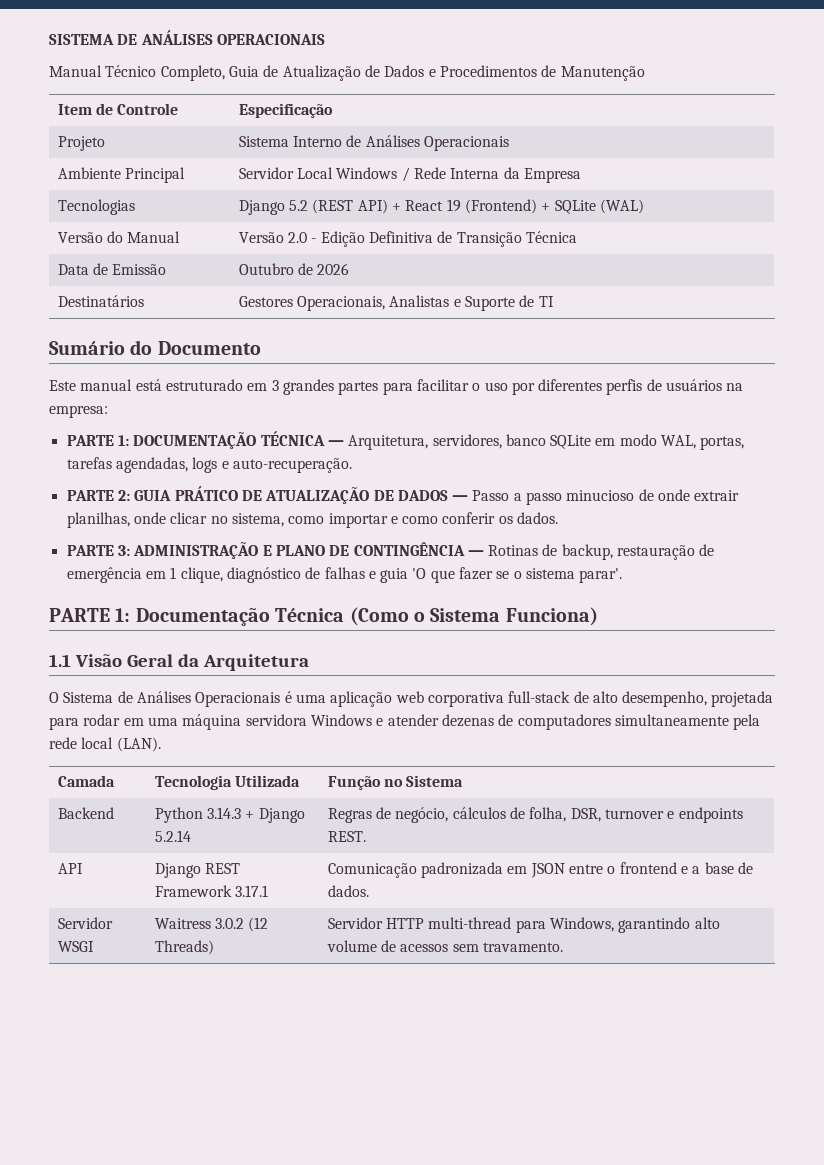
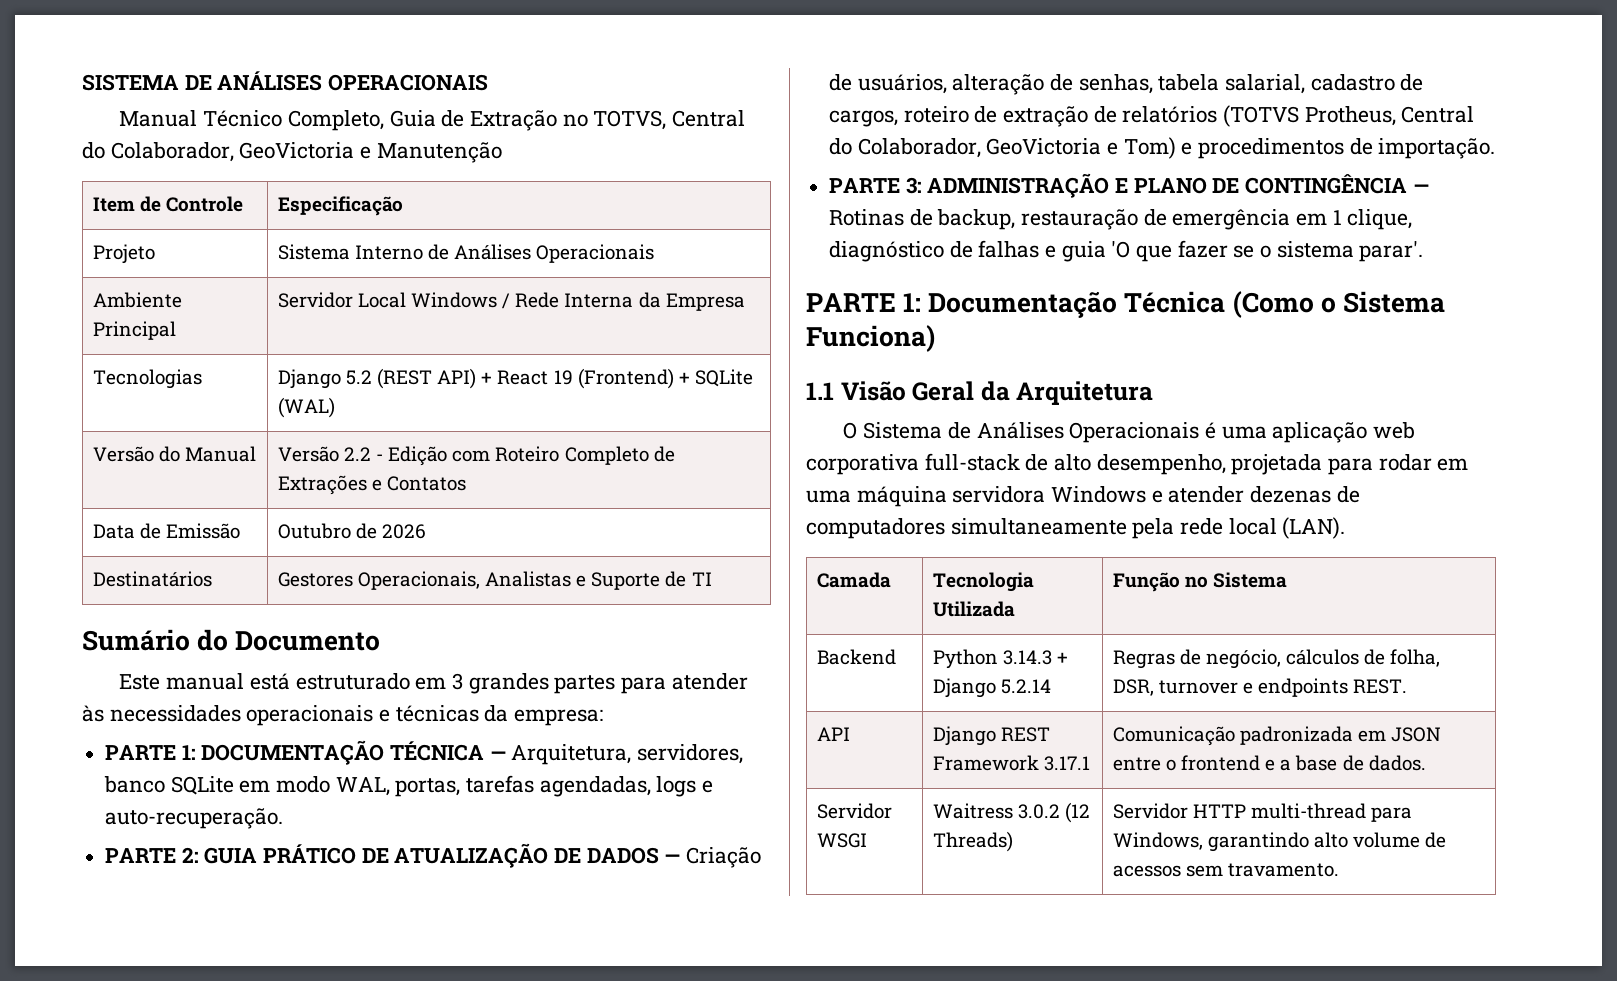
[282,65,557,81] Atualização de Dados e Procedimentos de -> [469,110,745,131] [82,142,372,162] Extração no TOTVS, Central do Colaborador, GeoVictoria e
[288,232,308,243] 2.0 -> [343,447,371,461] 2.2
[369,231,578,247] Definitiva de Transição Técnica -> [452,446,675,465] [277,475,467,495] com Roteiro Completo de Extrações e Contatos
[416,379,744,395] facilitar o uso por diferentes perfis de usuários na -> [671,673,748,690] [82,705,509,726] atender às necessidades operacionais e técnicas da
[472,489,740,505] [66,512,559,528] Passo a passo minucioso de onde extrair planilhas, onde clicar no sistema, como importar e como conferir os dados. -> [686,847,762,868] [829,74,1424,95] [829,105,1475,127] [829,137,1496,159] Criação de usuários, alteração de senhas, tabela salarial, cadastro de cargos, roteiro de extração de relatórios (TOTVS Protheus, Central do Colaborador, GeoVictoria e Tom) e procedimentos de importação.

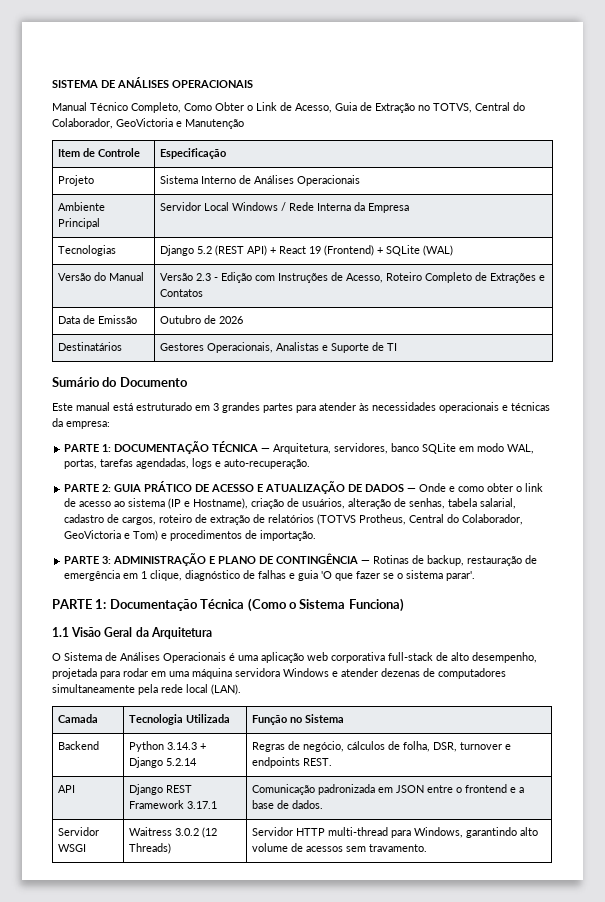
(384, 120) none -> [184,102,332,113] Como Obter o Link de Acesso,
[343,447,371,461] 2.2 -> [196,273,212,281] 2.3
(491, 456) none -> [278,272,384,283] Instruções de Acesso,
(389, 855) none -> [211,484,264,492] ACESSO E
[686,847,762,868] Criação -> [419,483,544,492] [64,498,285,509] Onde e como obter o link de acesso ao sistema (IP e Hostname), criação

